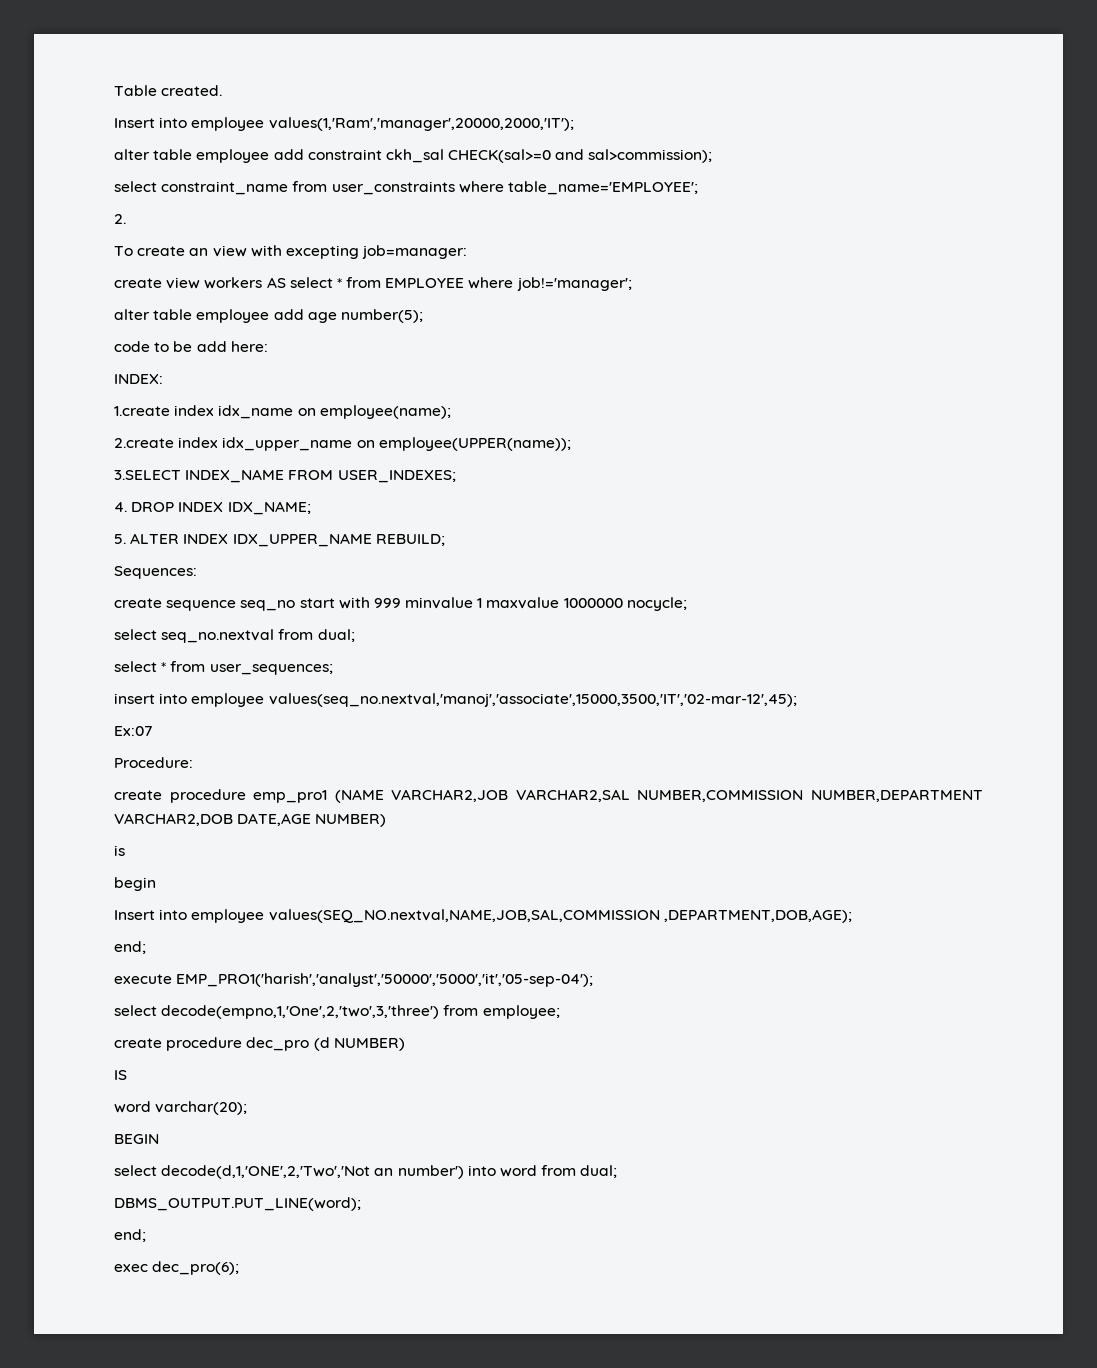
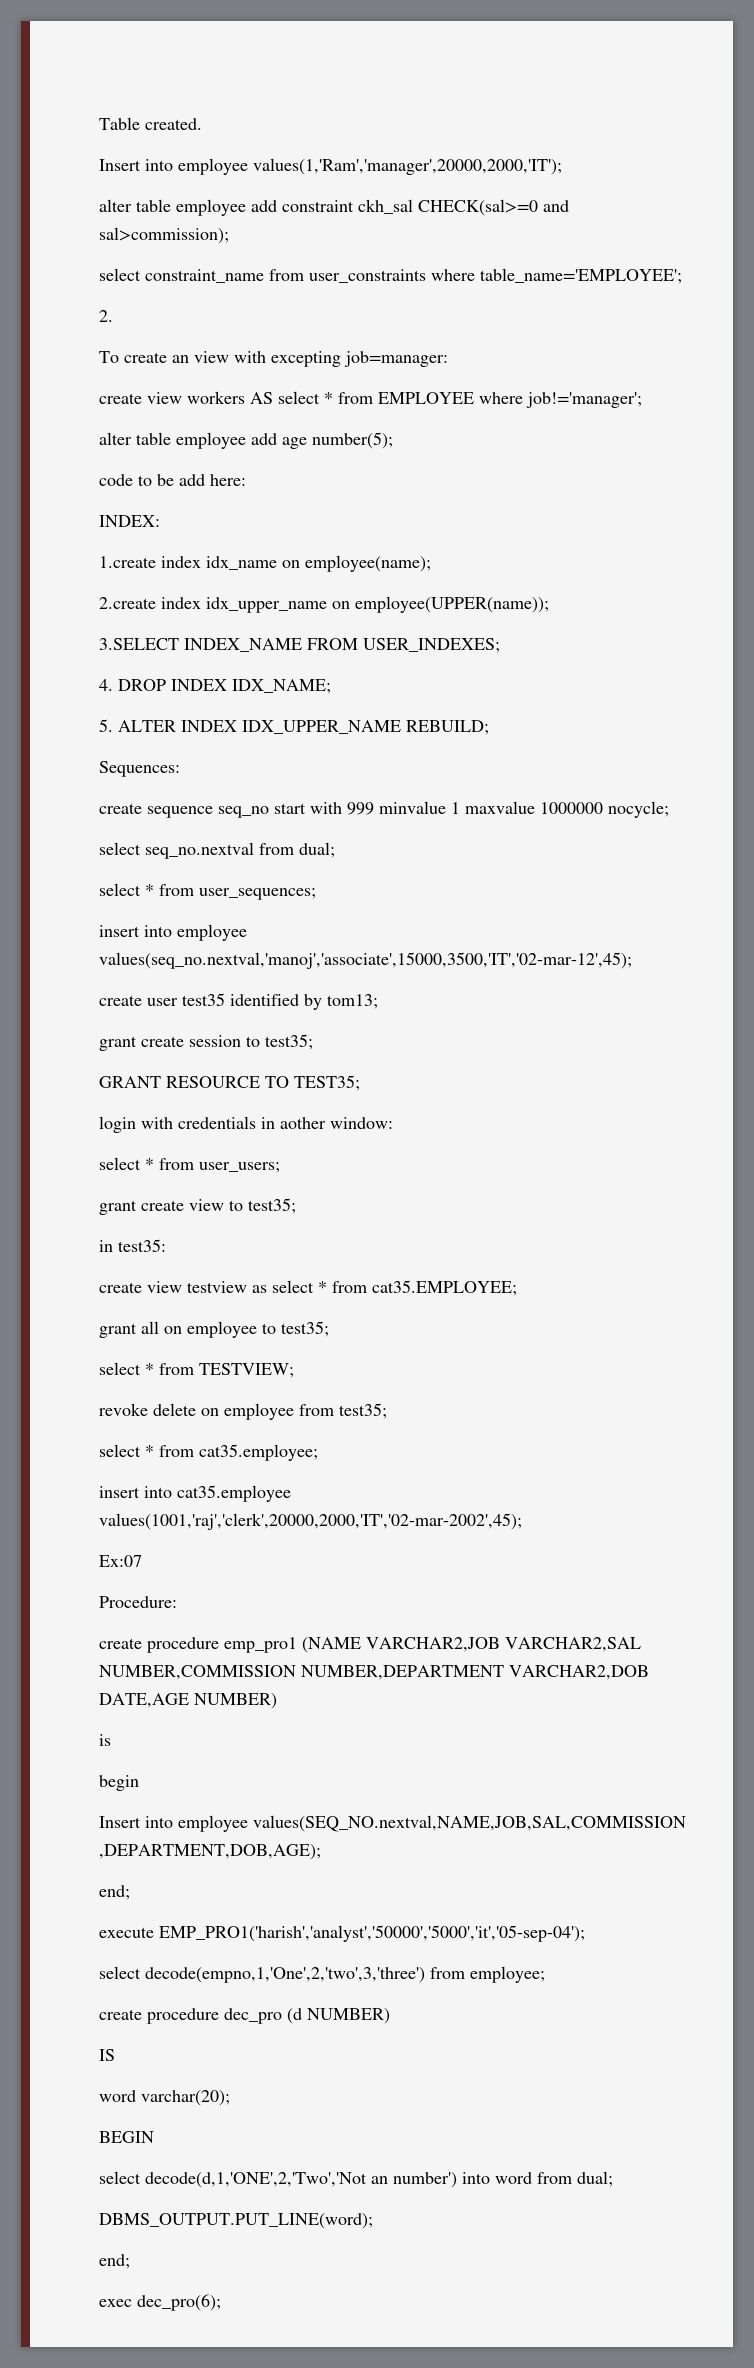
(797, 700) none -> [99,993,378,1010] [99,1034,313,1051] [99,1075,360,1091] [99,1116,393,1133] [99,1157,280,1173] [99,1198,296,1215] [99,1239,166,1252] [99,1280,517,1296] [99,1321,329,1338] [99,1362,294,1378] [99,1403,387,1420] [99,1444,318,1461] [99,1485,291,1502] [99,1513,522,1530] // create user test35 identified by tom13; // grant create session to test35; // GRANT RESOURCE TO TEST35; // login with credentials in aother window: // select * from user_users; // grant create view to test35; // in test35: // create view testview as select * from cat35.EMPLOYEE; // grant all on employee to test35; // select * from TESTVIEW; // revoke delete on employee from test35; // select * from cat35.employee; // insert into cat35.employee values(1001,'raj','clerk',20000,2000,'IT','02-mar-2002',45);

